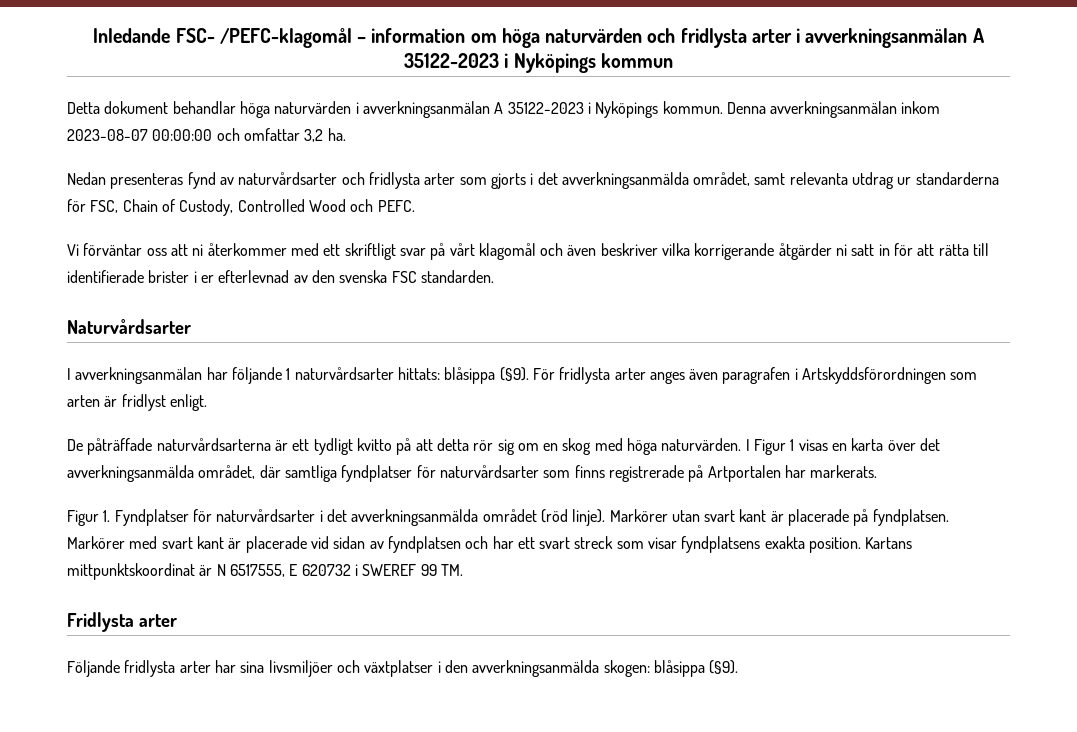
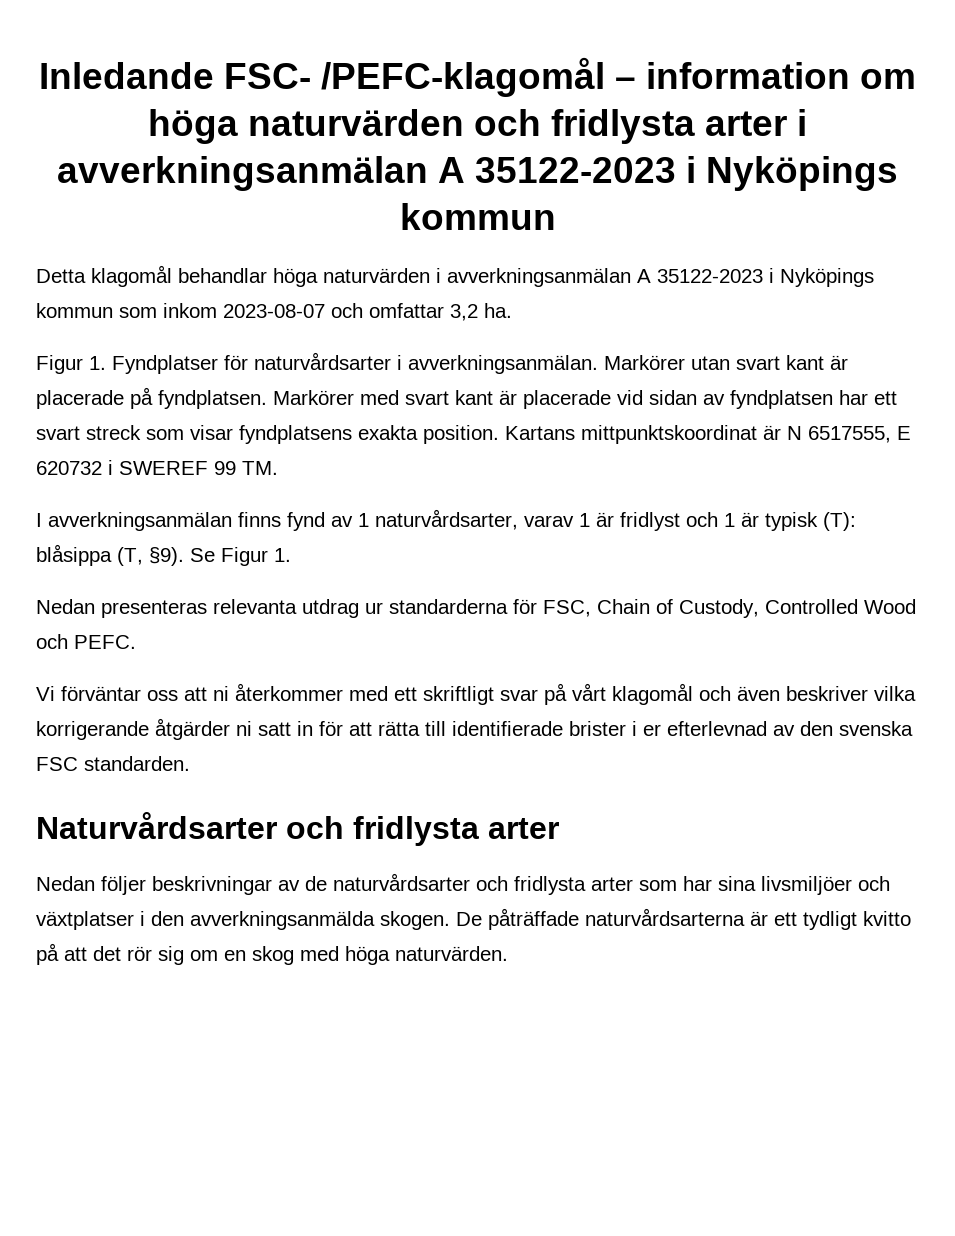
[104,101,169,114] dokument -> [91,265,172,287] klagomål
[662,101,898,118] kommun. Denna avverkningsanmälan -> [36,303,157,318] kommun som
[152,129,213,141] 00:00:00 -> (325, 311) none
[67,172,786,189] Nedan presenteras fynd av naturvårdsarter och fridlysta arter som gjorts i det avverkningsanmälda området, samt -> [36,352,848,374] [36,387,897,409] [36,425,911,444] [36,460,278,475] [36,509,856,531] [36,544,291,566] [36,599,207,618] Figur 1. Fyndplatser för naturvårdsarter i avverkningsanmälan. Markörer utan svart kant är placerade på fyndplatsen. Markörer med svart kant är placerade vid sidan av fyndplatsen har ett svart streck som visar fyndplatsens exakta position. Kartans mittpunktskoordinat är N 6517555, E 620732 i SWEREF 99 TM. // I avverkningsanmälan finns fynd av 1 naturvårdsarter, varav 1 är fridlyst och 1 är typisk (T): blåsippa (T, §9). Se Figur 1. // Nedan presenteras
[67,367,978,384] [67,394,207,411] // I avverkningsanmälan har följande 1 naturvårdsarter hittats: blåsippa (§9). För fridlysta arter anges även paragrafen i Artskyddsförordningen som arten är fridlyst enligt. // -> [286,816,559,846] [36,873,890,895] [36,911,450,930] och fridlysta arter // Nedan följer beskrivningar av de naturvårdsarter och fridlysta arter som har sina livsmiljöer och växtplatser i den avverkningsanmälda skogen.
[436,438,469,451] detta -> [93,946,121,961] det
[745,438,941,455] [67,465,878,482] [67,509,949,526] [67,536,913,553] [67,563,463,580] [67,612,177,632] [67,660,739,677] I Figur 1 visas en karta över det avverkningsanmälda området, där samtliga fyndplatser för naturvårdsarter som finns registrerade på Artportalen har markerats. // Figur 1. Fyndplatser för naturvårdsarter i det avverkningsanmälda området (röd linje). Markörer utan svart kant är placerade på fyndplatsen. Markörer med svart kant är placerade vid sidan av fyndplatsen och har ett svart streck som visar fyndplatsens exakta position. Kartans mittpunktskoordinat är N 6517555, E 620732 i SWEREF 99 TM. // Fridlysta arter // Följande fridlysta arter har sina livsmiljöer och växtplatser i den avverkningsanmälda skogen: blåsippa (§9). -> (508, 953) none

